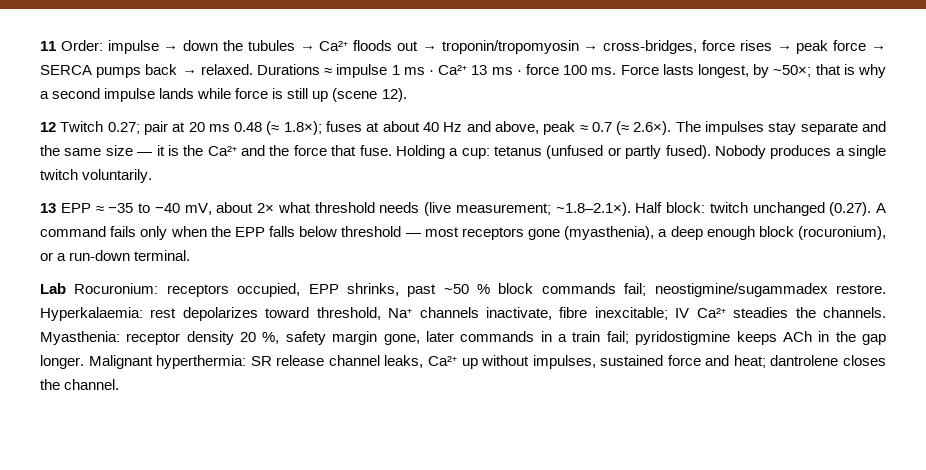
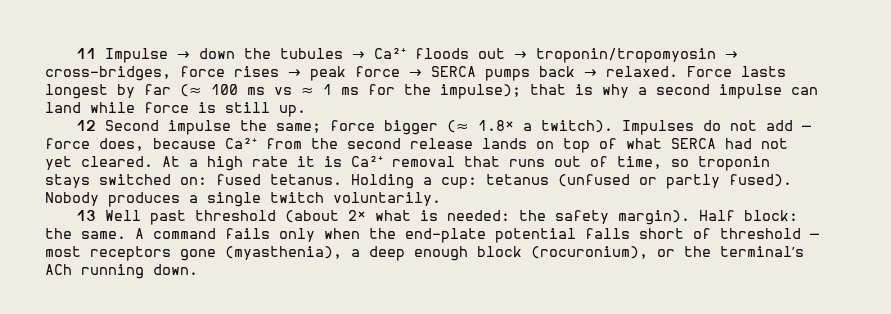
[60,40,159,54] Order: impulse -> [104,48,168,63] Impulse
[257,64,812,78] Durations ≈ impulse 1 ms · Ca²⁺ 13 ms · force 100 ms. Force lasts longest, by ~50×; -> [687,66,786,77] [45,84,521,99] Force lasts longest by far (≈ 100 ms vs ≈ 1 ms for the impulse);
[159,88,195,99] lands -> [791,87,818,95] [45,102,81,113] can land
[312,88,407,102] [40,121,886,135] [40,145,392,156] up (scene 12). // 12 Twitch 0.27; pair at 20 ms 0.48 (≈ 1.8×); fuses at about 40 Hz and above, peak ≈ 0.7 (≈ 2.6×). The impulses stay separate and the same size — it is the Ca²⁺ and the force that fuse. -> [279,105,306,117] [75,120,811,135] [45,138,788,153] [45,156,770,171] [45,174,342,188] up. // 12 Second impulse the same; force bigger (≈ 1.8× a twitch). Impulses do not add — force does, because Ca²⁺ from the second release lands on top of what SERCA had not yet cleared. At a high rate it is Ca²⁺ removal that runs out of time, so troponin stays switched on: fused tetanus.
[60,202,872,216] EPP ≈ −35 to −40 mV, about 2× what threshold needs (live measurement; ~1.8–2.1×). Half block: twitch unchanged (0.27). -> [104,210,798,225] [45,228,126,239] Well past threshold (about 2× what is needed: the safety margin). Half block: the same.
[234,226,338,237] EPP falls below -> [405,228,711,243] end-plate potential falls short of
[57,250,191,261] [40,283,886,297] [40,307,887,321] [40,331,886,345] [40,355,886,369] [40,379,120,390] a run-down terminal. // Lab Rocuronium: receptors occupied, EPP shrinks, past ~50 % block commands fail; neostigmine/sugammadex restore. Hyperkalaemia: rest depolarizes toward threshold, Na⁺ channels inactivate, fibre inexcitable; IV Ca²⁺ steadies the channels. Myasthenia: receptor density 20 %, safety margin gone, later commands in a train fail; pyridostigmine keeps ACh in the gap longer. Malignant hyperthermia: SR release channel leaks, Ca²⁺ up without impulses, sustained force and heat; dantrolene closes the channel. -> [684,246,804,257] [45,264,198,279] the terminal’s ACh running down.

